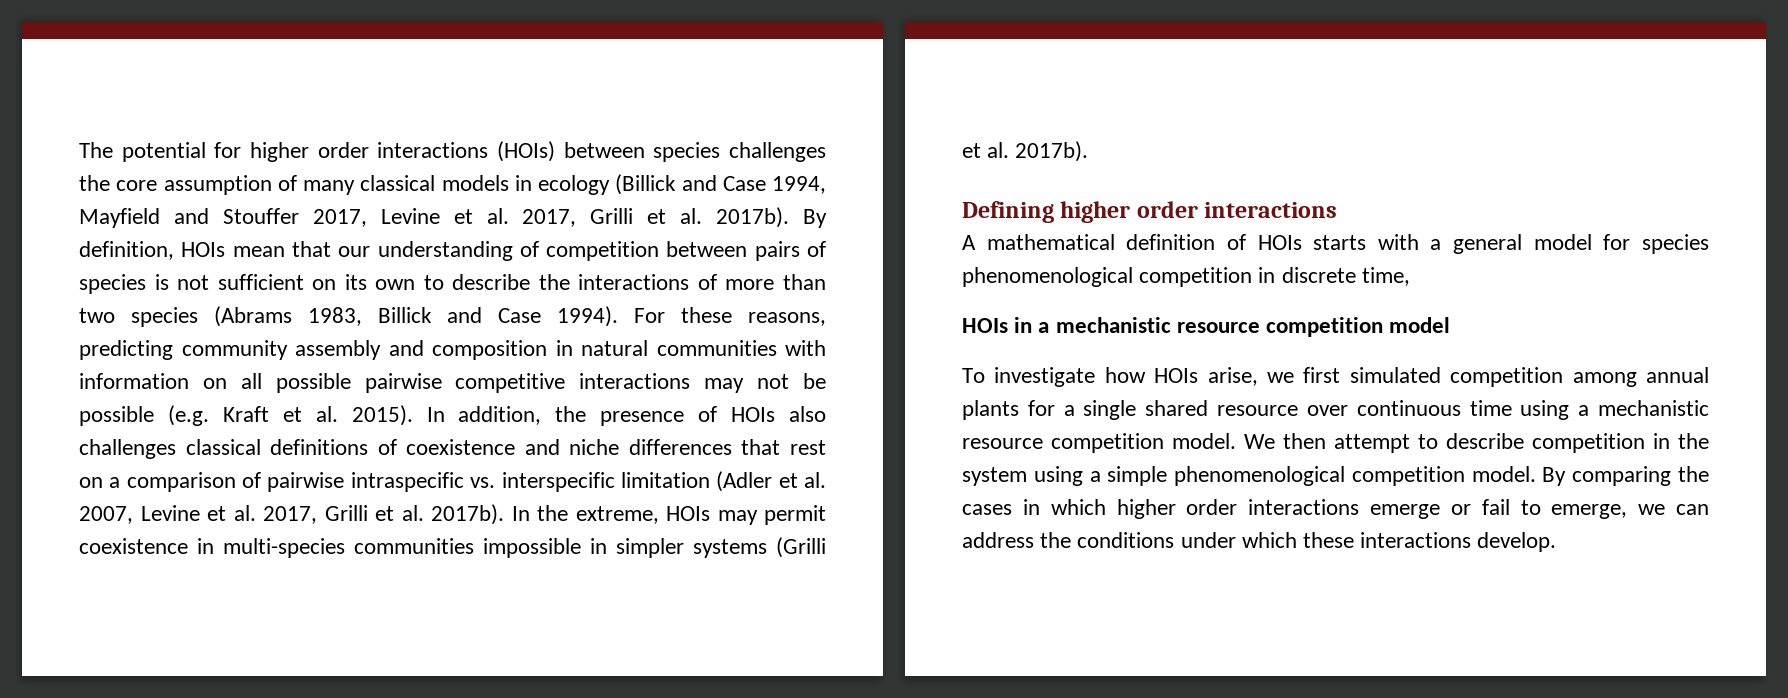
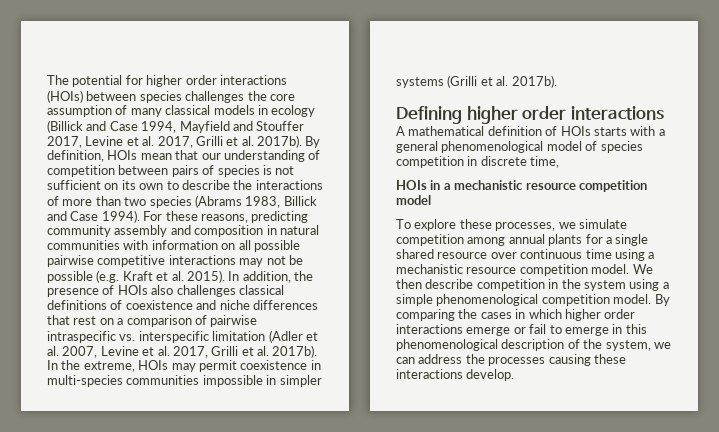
[1533,234,1709,254] [962,267,1133,287] model for species phenomenological -> [441,141,643,153] phenomenological model of species
[994,367,1441,387] investigate how HOIs arise, we first simulated -> [414,219,627,231] explore these processes, we simulate
[1334,434,1438,453] attempt to -> (422, 284) none
[1551,504,1628,519] emerge, -> [564,324,647,336] [396,339,651,351] emerge in this phenomenological description of the system,
[1077,532,1297,548] conditions under which -> [488,354,591,366] processes causing

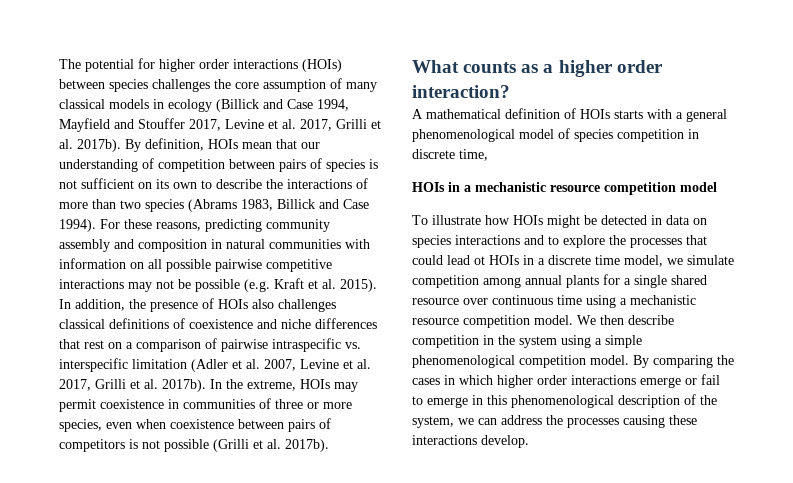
[47,375,322,387] [396,77,444,88] multi-species communities impossible in simpler systems -> [183,398,352,409] [59,418,331,432] [59,439,209,452] communities of three or more species, even when coexistence between pairs of competitors is not possible
[396,106,664,124] Defining higher order interactions -> [412,60,663,77] [412,85,510,98] What counts as a higher order interaction?
[414,219,556,231] explore these processes, -> [432,215,707,228] [412,235,707,248] [412,255,663,267] illustrate how HOIs might be detected in data on species interactions and to explore the processes that could lead ot HOIs in a discrete time model,

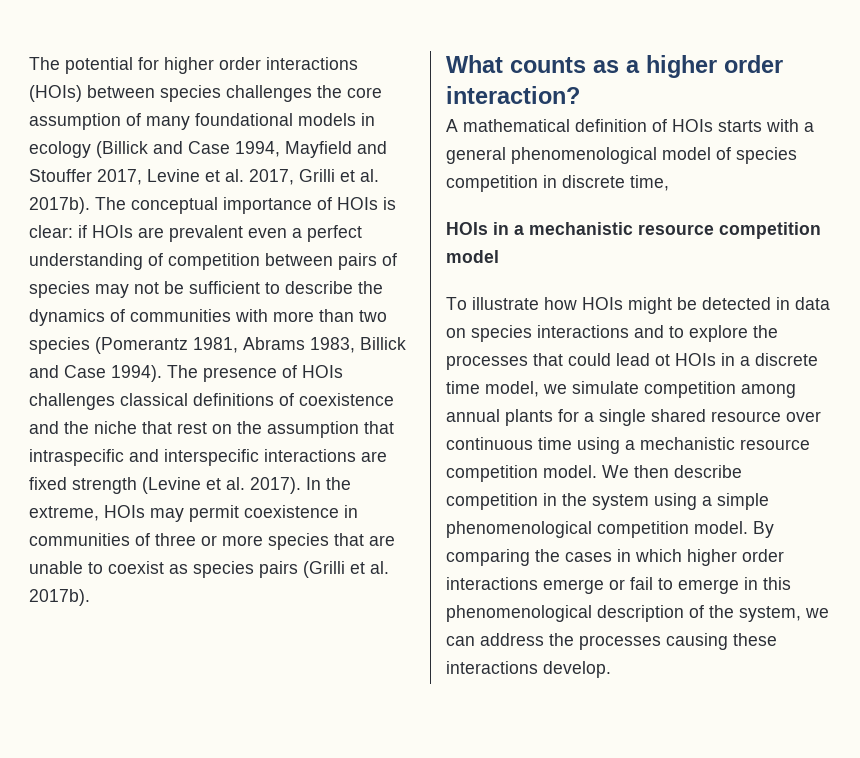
[59,99,105,109] classical -> [195,113,293,126] foundational
[125,138,320,152] By definition, HOIs mean that our -> [95,197,396,214] [29,225,362,242] The conceptual importance of HOIs is clear: if HOIs are prevalent even a perfect
[369,159,378,169] [59,178,368,189] is not sufficient on its own to describe the interactions of -> [95,281,383,298] [29,309,268,326] may not be sufficient to describe the dynamics of communities with
[188,199,237,212] (Abrams -> [95,337,305,354] (Pomerantz 1981, Abrams
[100,219,330,232] [59,239,370,252] [59,258,332,272] [59,278,377,292] [59,299,146,311] For these reasons, predicting community assembly and composition in natural communities with information on all possible pairwise competitive interactions may not be possible (e.g. Kraft et al. 2015). In addition, the -> [167,365,198,378] The
[252,299,274,309] also -> (343, 371) none
[281,318,377,329] niche differences -> [64,421,137,434] the niche
[126,338,361,352] [59,358,371,372] [59,379,206,392] a comparison of pairwise intraspecific vs. interspecific limitation (Adler et al. 2007, Levine et al. 2017, Grilli et al. 2017b). -> [237,421,394,438] [29,449,387,466] [29,477,301,494] the assumption that intraspecific and interspecific interactions are fixed strength (Levine et al. 2017).
[59,418,331,432] [59,439,209,452] species, even when coexistence between pairs of competitors is not possible -> [268,533,395,550] [29,561,298,578] species that are unable to coexist as species pairs

